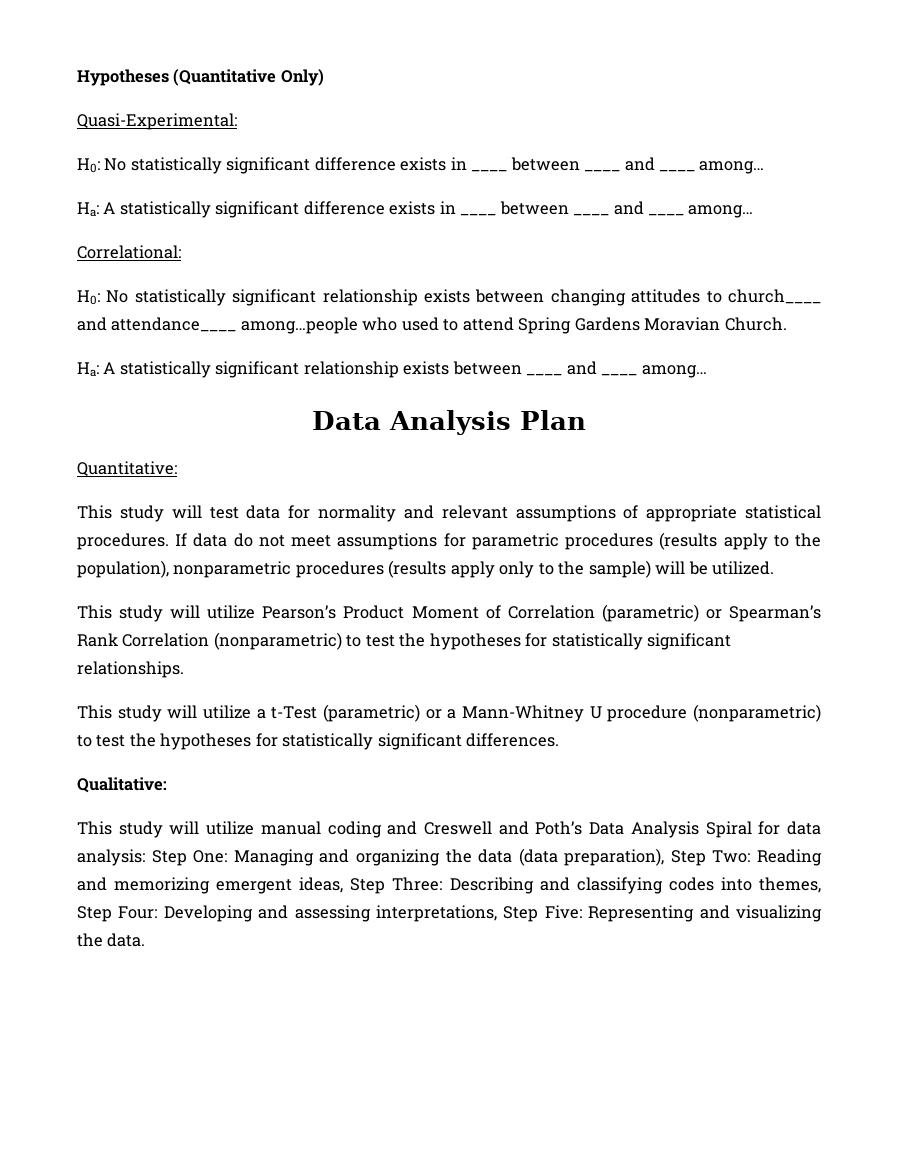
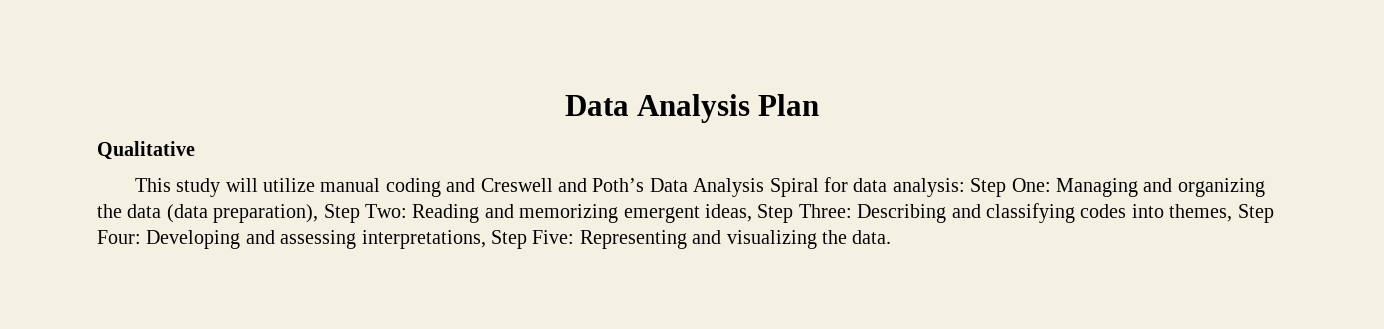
[77,69,324,86] [77,113,237,130] [77,157,467,174] [471,157,765,174] [77,201,456,218] [460,201,754,218] [77,245,181,259] [77,289,821,306] [77,317,787,334] [77,361,707,378] [312,410,586,435] [77,461,177,476] [77,505,822,522] [77,532,822,550] [77,560,775,578] [77,604,821,622] [77,632,732,650] [77,661,184,678] [77,704,821,722] [77,733,560,750] [77,777,167,793] Hypotheses (Quantitative Only) // Quasi-Experimental: // H0: No statistically significant difference exists in ____ between ____ and ____ among… // Ha: A statistically significant difference exists in ____ between ____ and ____ among… // Correlational: // H0: No statistically significant relationship exists between changing attitudes to church____ and attendance____ among…people who used to attend Spring Gardens Moravian Church. // Ha: A statistically significant relationship exists between ____ and ____ among… // Data Analysis Plan // Quantitative: // This study will test data for normality and relevant assumptions of appropriate statistical procedures. If data do not meet assumptions for parametric procedures (results apply to the population), nonparametric procedures (results apply only to the sample) will be utilized. // This study will utilize Pearson’s Product Moment of Correlation (parametric) or Spearman’s Rank Correlation (nonparametric) to test the hypotheses for statistically significant relationships. // This study will utilize a t-Test (parametric) or a Mann-Whitney U procedure (nonparametric) to test the hypotheses for statistically significant differences. // Qualitative: -> [564,94,820,123] [97,141,195,160] Data Analysis Plan // Qualitative

